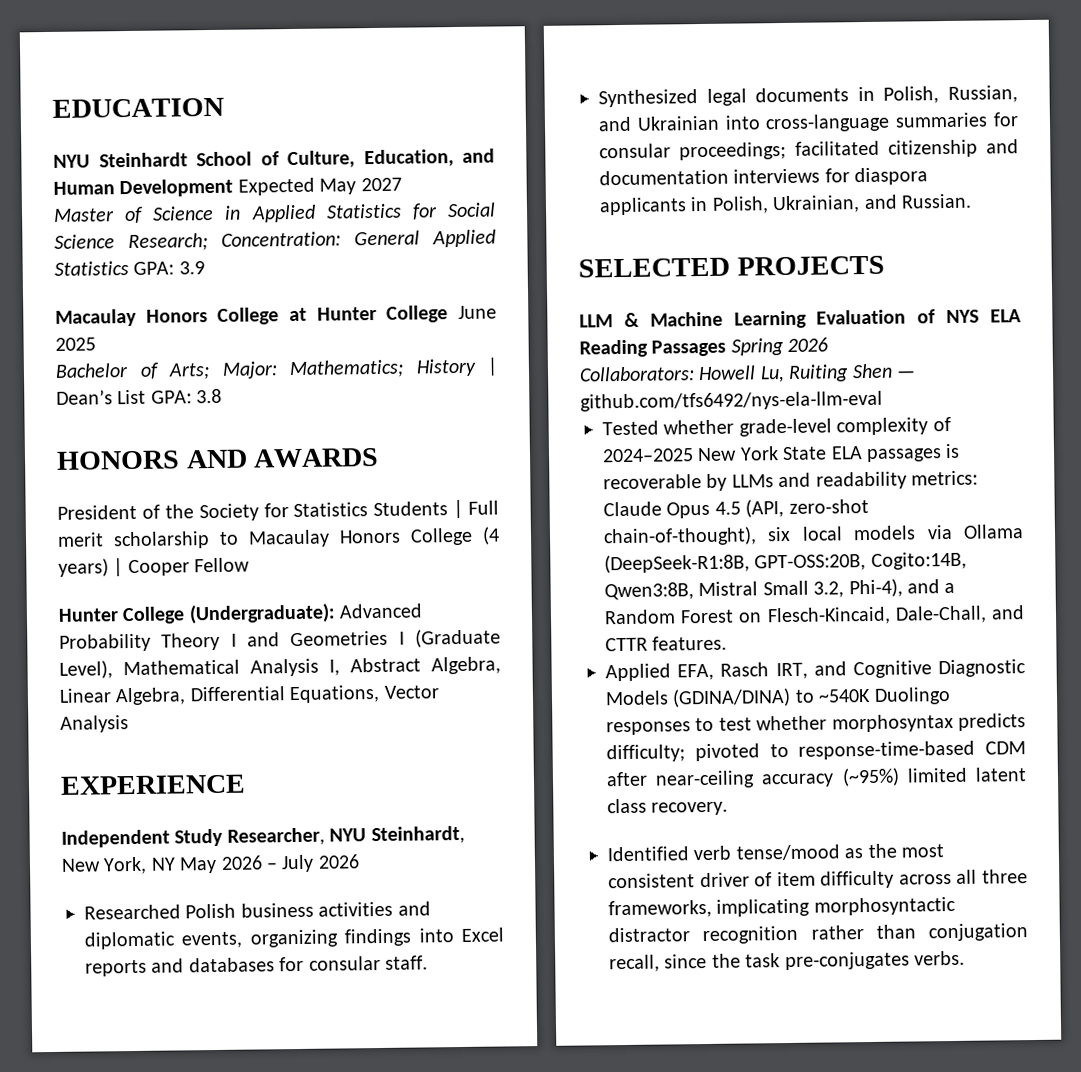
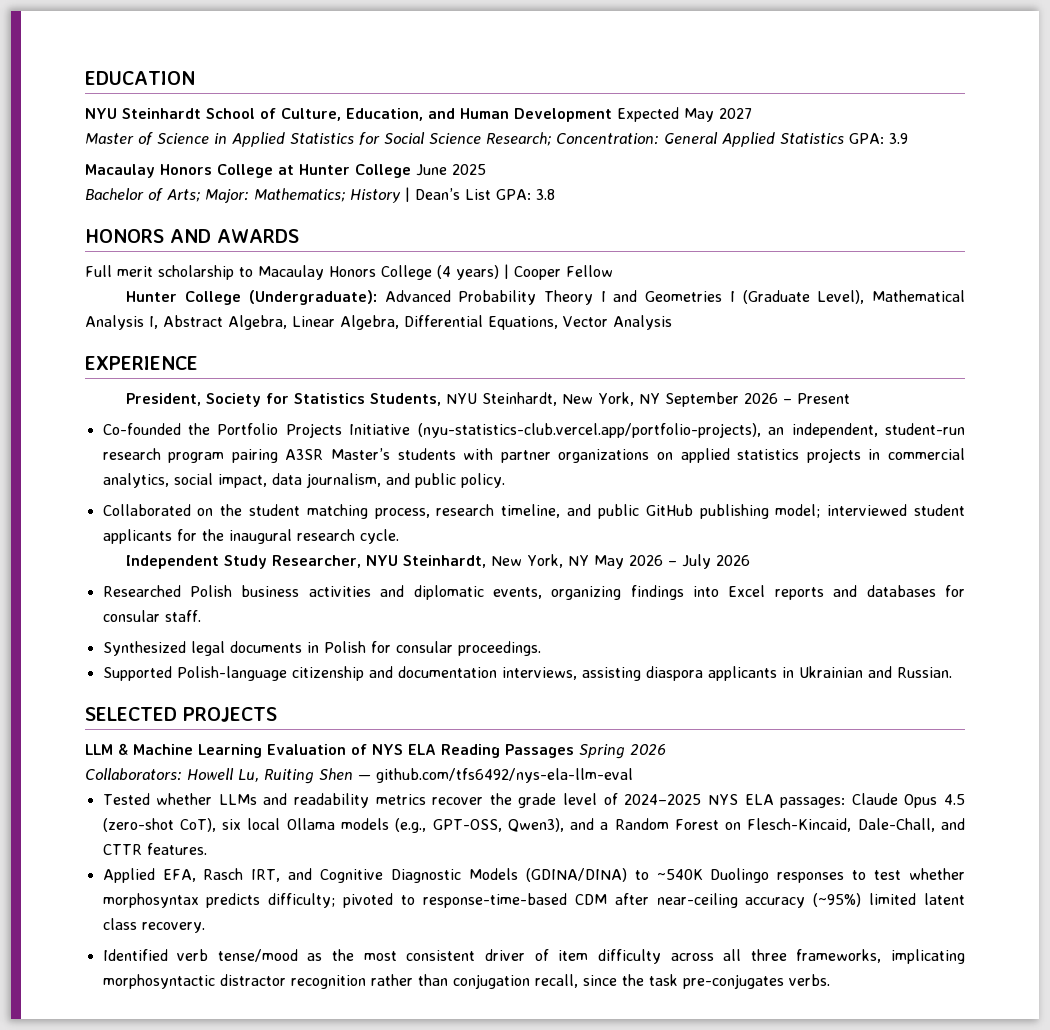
[57,499,464,522] President of the Society for Statistics Students | -> (299, 236) none
(246, 784) none -> [126,392,851,407] [102,423,965,438] [102,448,966,463] [102,473,505,488] [102,504,965,519] [102,529,399,544] // President, Society for Statistics Students, NYU Steinhardt, New York, NY September 2026 – Present // Co-founded the Portfolio Projects Initiative (nyu-statistics-club.vercel.app/portfolio-projects), an independent, student-run research program pairing A3SR Master’s students with partner organizations on applied statistics projects in commercial analytics, social impact, data journalism, and public policy. // Collaborated on the student matching process, research timeline, and public GitHub publishing model; interviewed student applicants for the inaugural research cycle.
[883,85,1018,104] [598,112,1019,133] [599,140,880,161] Polish, Russian, and Ukrainian into cross-language summaries for consular proceedings; facilitated -> [323,641,541,656] [102,666,287,681] Polish for consular proceedings. // Supported Polish-language
[733,168,850,184] interviews for -> [501,667,641,681] interviews, assisting
[711,195,861,214] Polish, Ukrainian, -> [798,666,863,678] Ukrainian
[738,416,951,437] [602,443,961,463] [603,470,978,491] [603,498,869,519] [603,524,1024,547] [604,551,967,574] [604,578,903,601] grade-level complexity of 2024–2025 New York State ELA passages is recoverable by LLMs and readability metrics: Claude Opus 4.5 (API, zero-shot chain-of-thought), six local models via Ollama (DeepSeek-R1:8B, GPT-OSS:20B, Cogito:14B, Qwen3:8B, Mistral Small 3.2, Phi-4), -> [218,793,966,808] [102,818,564,833] LLMs and readability metrics recover the grade level of 2024–2025 NYS ELA passages: Claude Opus 4.5 (zero-shot CoT), six local Ollama models (e.g., GPT-OSS, Qwen3),

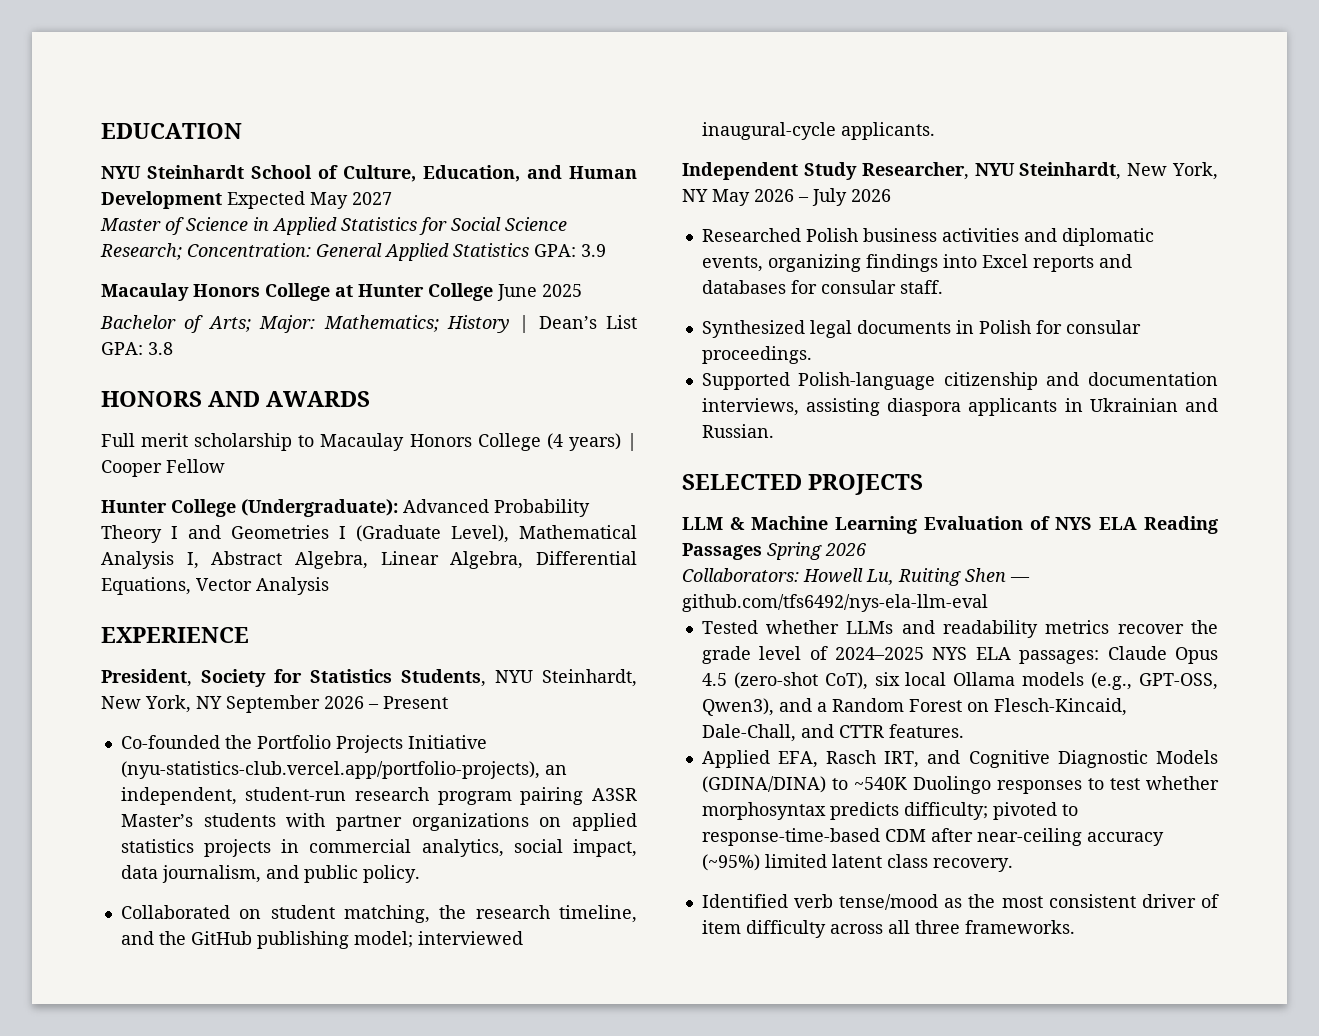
[220,504,430,519] the student matching process, -> [270,905,467,923] student matching, the
[597,504,639,519] public -> [158,931,186,945] the
[913,504,965,516] [102,529,399,544] student applicants for the inaugural research cycle. -> [701,122,935,140] inaugural-cycle applicants.
[796,949,965,964] [102,974,830,989] frameworks, implicating morphosyntactic distractor recognition rather than conjugation recall, since the task pre-conjugates verbs. -> [964,920,1075,934] frameworks.

